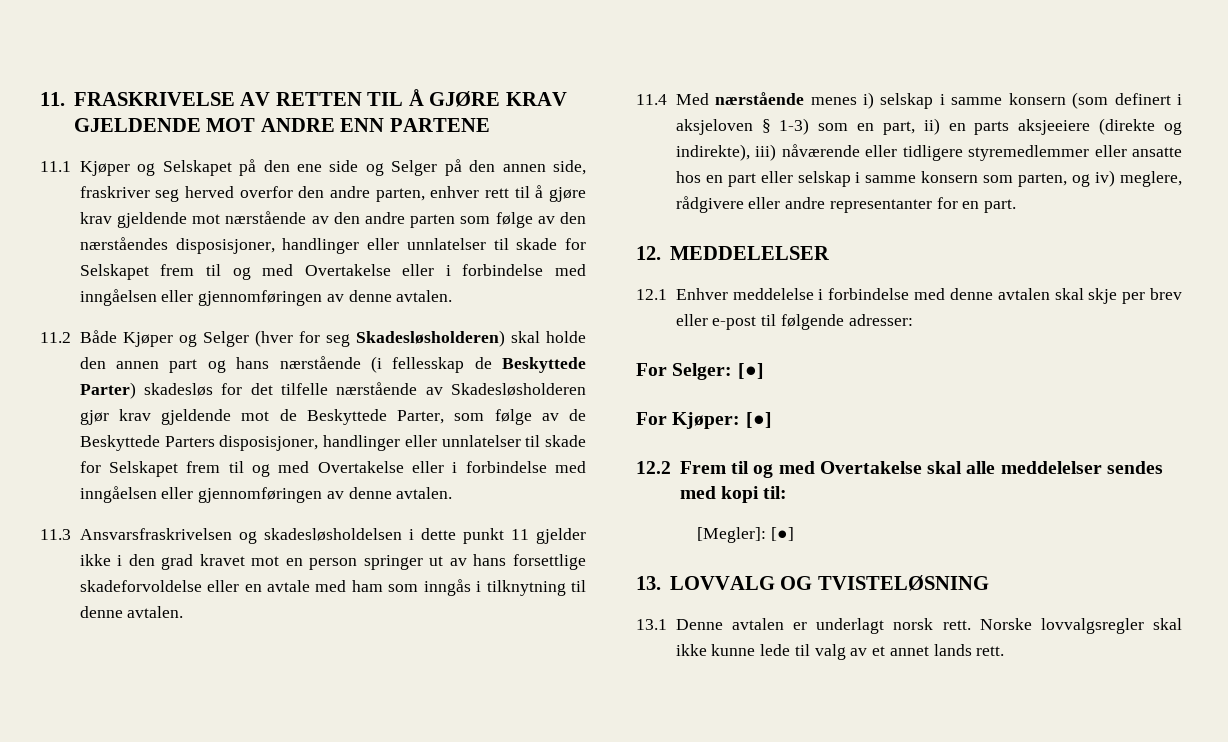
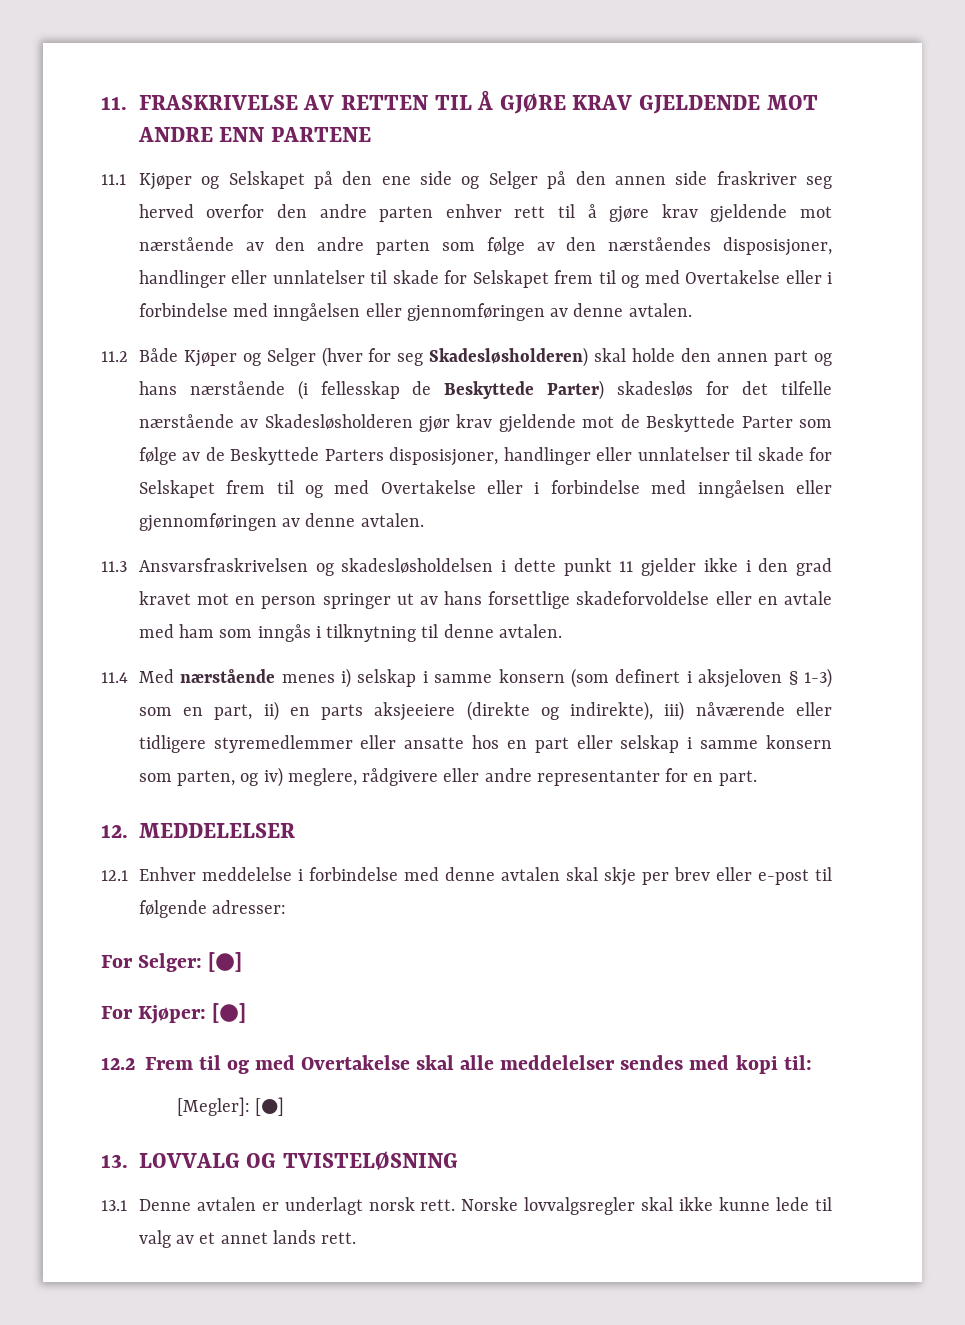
[553,160,586,175] side, -> [675,171,708,185] side
[375,188,425,202] parten, -> [379,206,434,222] parten
[397,410,445,424] Parter, -> [741,416,793,428] Parter

